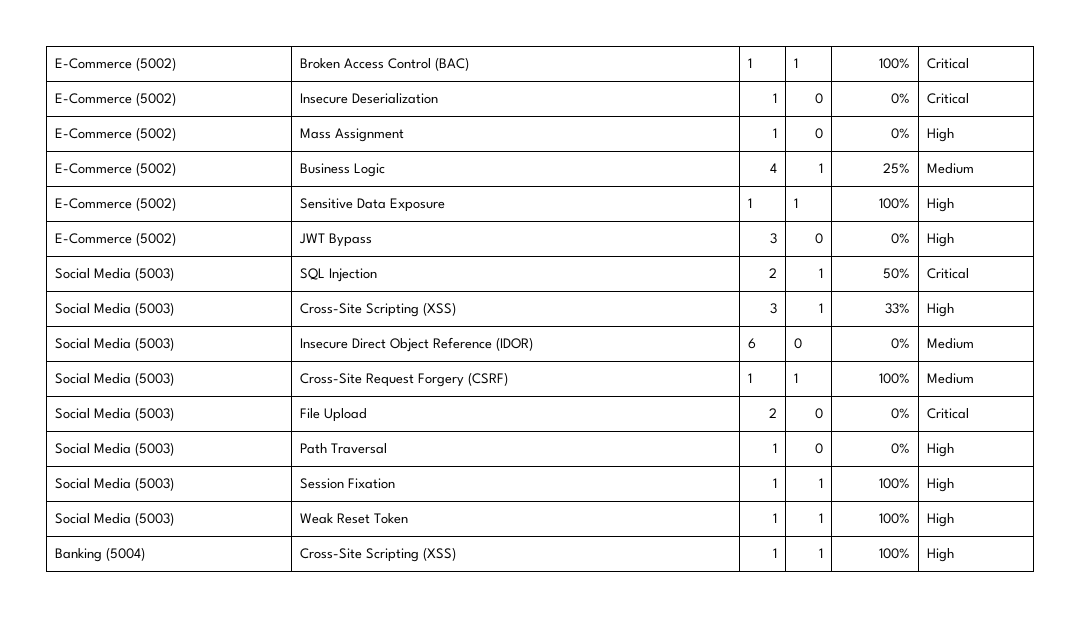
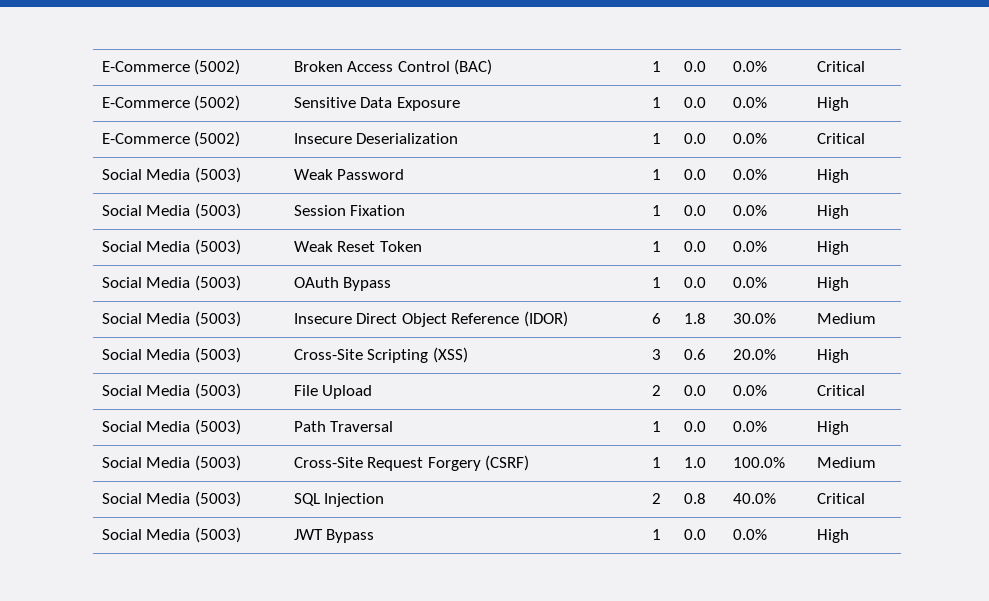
[793,58,798,68] [879,58,911,69] [926,58,969,69] [54,92,176,106] [299,93,438,104] [773,93,778,103] [815,93,824,104] [891,93,911,104] [926,93,969,104] [54,127,176,141] [299,128,404,142] [773,128,778,138] [815,128,824,139] [891,128,911,139] [926,128,954,142] [54,162,176,176] [299,163,385,177] [770,163,778,173] [819,163,824,173] [883,163,911,174] [926,163,974,174] 1 | 100% | Critical // E-Commerce (5002) | Insecure Deserialization | 1 | 0 | 0% | Critical // E-Commerce (5002) | Mass Assignment | 1 | 0 | 0% | High // E-Commerce (5002) | Business Logic | 4 | 1 | 25% | Medium -> [683,61,706,72] [732,61,767,72] [816,61,865,72] 0.0 | 0.0% | Critical
[793,198,798,208] [879,198,911,209] [926,198,954,212] [54,232,176,246] [298,233,372,247] [770,233,778,244] [815,233,824,244] [891,233,911,244] [926,233,954,247] [54,267,174,281] [299,268,377,282] [769,268,778,278] [819,268,824,278] [883,268,911,279] [926,268,969,279] [54,302,174,316] [299,302,456,317] [770,303,778,314] [819,303,824,313] [885,303,911,314] 1 | 100% | High // E-Commerce (5002) | JWT Bypass | 3 | 0 | 0% | High // Social Media (5003) | SQL Injection | 2 | 1 | 50% | Critical // Social Media (5003) | Cross-Site Scripting (XSS) | 3 | 1 | 33% -> [683,97,706,108] [732,97,767,108] [816,97,849,111] [101,131,241,147] [293,133,459,144] [651,133,661,144] [683,133,706,144] [732,133,767,144] [816,133,865,144] [101,167,241,183] [293,169,405,180] [651,169,661,180] [683,169,706,180] [732,169,767,180] [816,169,849,183] [101,203,241,219] [293,205,406,216] [651,205,661,216] [683,205,706,216] [732,205,767,216] [816,205,849,219] [101,239,241,255] [293,241,422,252] [651,241,661,252] [683,241,706,252] [732,241,767,252] [816,241,849,255] [101,275,241,291] [293,277,392,291] [651,277,661,288] [683,277,706,288] [732,277,767,288] 0.0 | 0.0% | High // E-Commerce (5002) | Insecure Deserialization | 1 | 0.0 | 0.0% | Critical // Social Media (5003) | Weak Password | 1 | 0.0 | 0.0% | High // Social Media (5003) | Session Fixation | 1 | 0.0 | 0.0% | High // Social Media (5003) | Weak Reset Token | 1 | 0.0 | 0.0% | High // Social Media (5003) | OAuth Bypass | 1 | 0.0 | 0.0%
[793,338,802,349] [891,338,911,349] [926,338,974,349] 0 | 0% | Medium -> [683,313,706,324] [732,313,776,324] [816,313,876,324] [101,347,241,363] [293,347,468,363] [651,349,661,360] [683,349,706,360] [732,349,776,360] [816,349,849,363] [101,383,241,399] [293,385,373,399] [651,385,661,396] [683,385,706,396] [732,385,767,396] [816,385,865,396] [101,419,241,435] [293,421,394,432] [651,421,661,432] [683,421,706,432] [732,421,767,432] [816,421,849,435] 1.8 | 30.0% | Medium // Social Media (5003) | Cross-Site Scripting (XSS) | 3 | 0.6 | 20.0% | High // Social Media (5003) | File Upload | 2 | 0.0 | 0.0% | Critical // Social Media (5003) | Path Traversal | 1 | 0.0 | 0.0% | High
[793,373,798,383] [879,373,911,384] [926,373,974,384] [54,407,174,421] [299,408,367,422] [769,408,778,418] [815,408,824,419] [891,408,911,419] [926,408,969,419] [54,442,174,456] [299,443,387,454] [773,443,778,453] [815,443,824,454] [891,443,911,454] [926,443,954,457] [54,477,174,491] [299,478,395,489] [773,478,778,488] [819,478,824,488] [879,478,911,489] [926,478,954,492] [54,512,174,526] [299,513,408,524] [773,513,778,523] [819,513,824,523] [879,513,911,524] [926,513,954,527] [54,547,145,562] [299,547,456,562] [773,548,778,558] [819,548,824,558] [879,548,911,559] [926,548,954,562] 1 | 100% | Medium // Social Media (5003) | File Upload | 2 | 0 | 0% | Critical // Social Media (5003) | Path Traversal | 1 | 0 | 0% | High // Social Media (5003) | Session Fixation | 1 | 1 | 100% | High // Social Media (5003) | Weak Reset Token | 1 | 1 | 100% | High // Banking (5004) | Cross-Site Scripting (XSS) | 1 | 1 | 100% | High -> [683,457,706,468] [732,457,785,468] [816,457,876,468] [101,491,241,507] [293,493,385,507] [651,493,661,504] [683,493,706,504] [732,493,776,504] [816,493,865,504] [101,527,241,543] [293,529,375,543] [651,529,661,540] [683,529,706,540] [732,529,767,540] [816,529,849,543] 1.0 | 100.0% | Medium // Social Media (5003) | SQL Injection | 2 | 0.8 | 40.0% | Critical // Social Media (5003) | JWT Bypass | 1 | 0.0 | 0.0% | High

